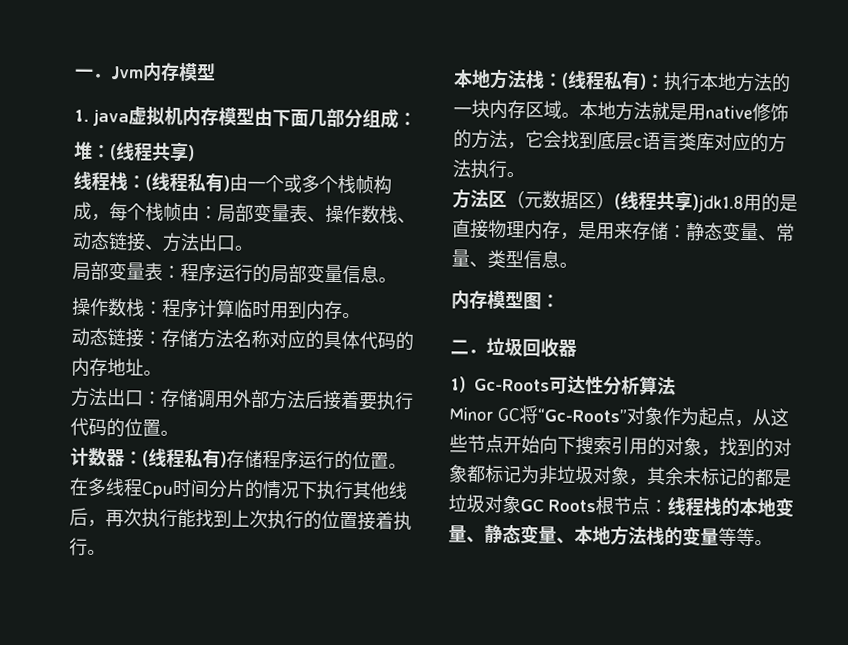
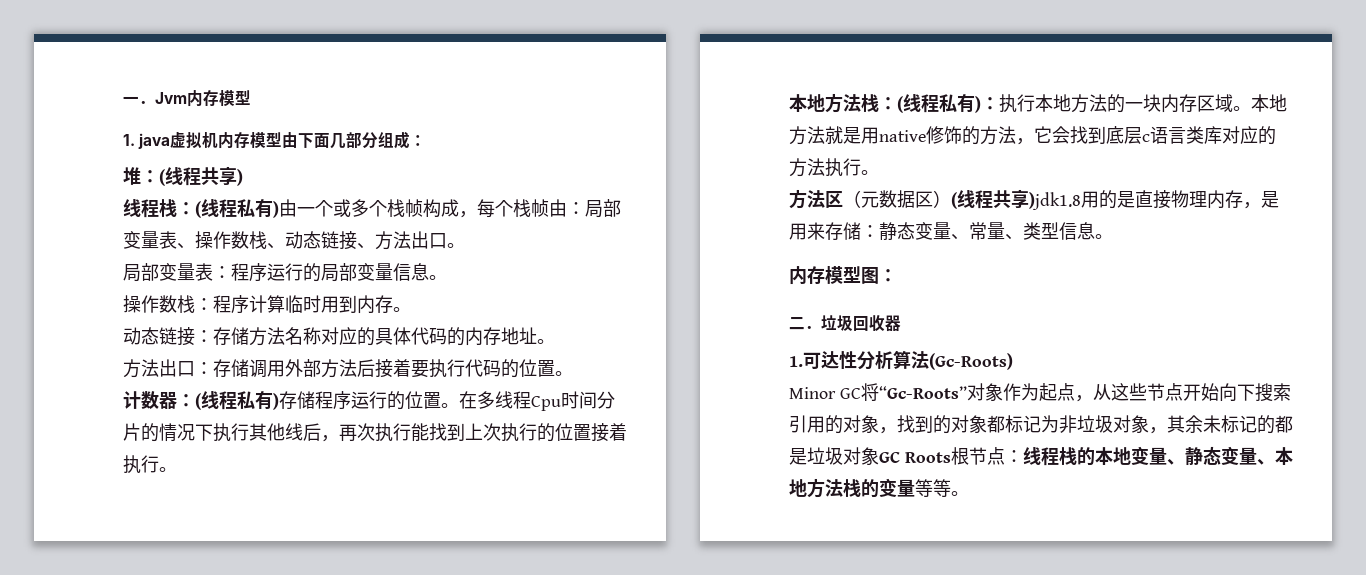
[450,376,551,393] 1) Gc-Roots -> [789,356,803,367] 1.
(677, 386) none -> [929,353,1013,370] (Gc-Roots)

